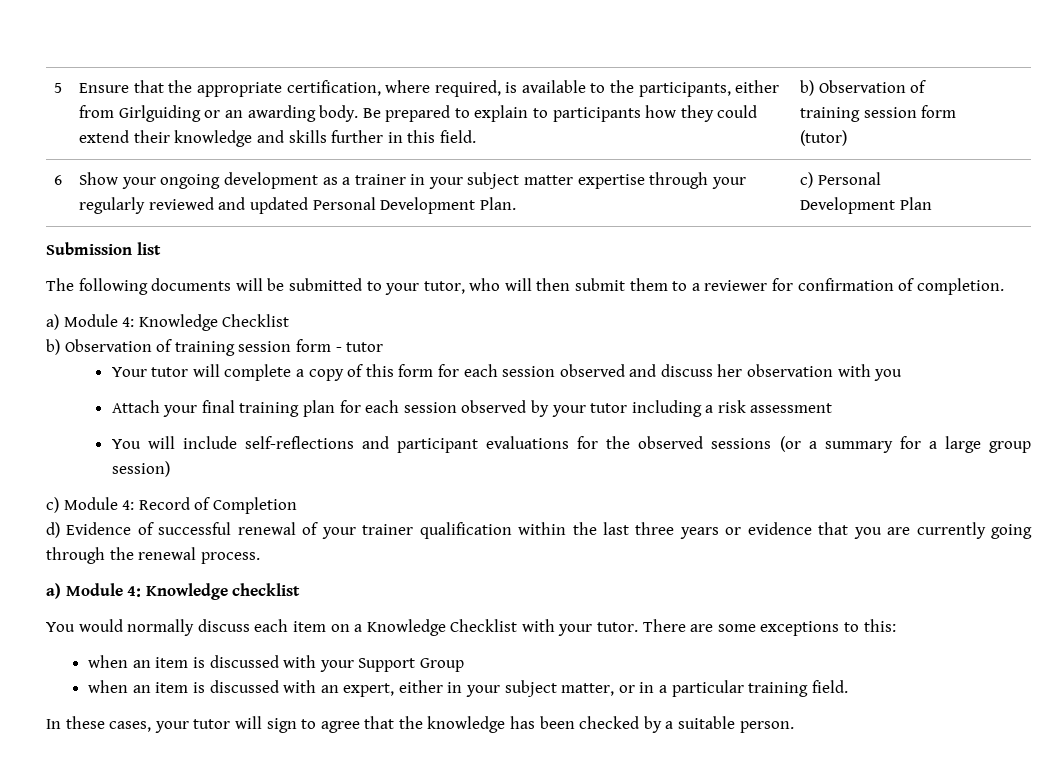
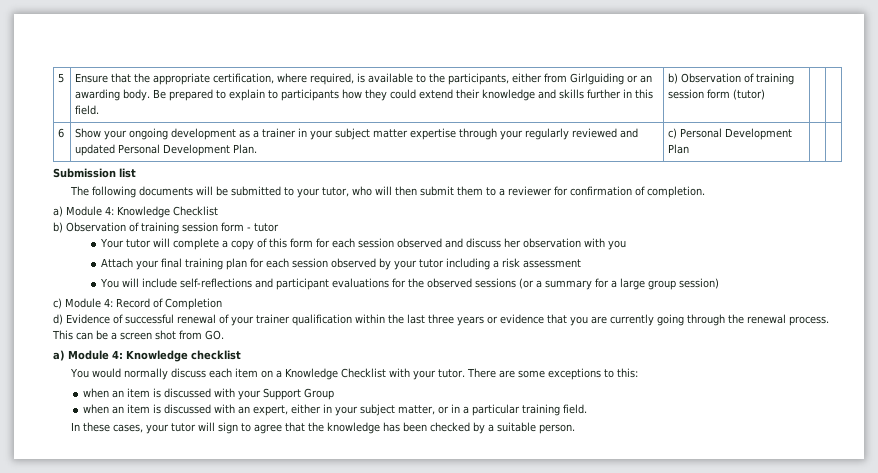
(260, 558) none -> [52,330,224,340] This can be a screen shot from GO.

